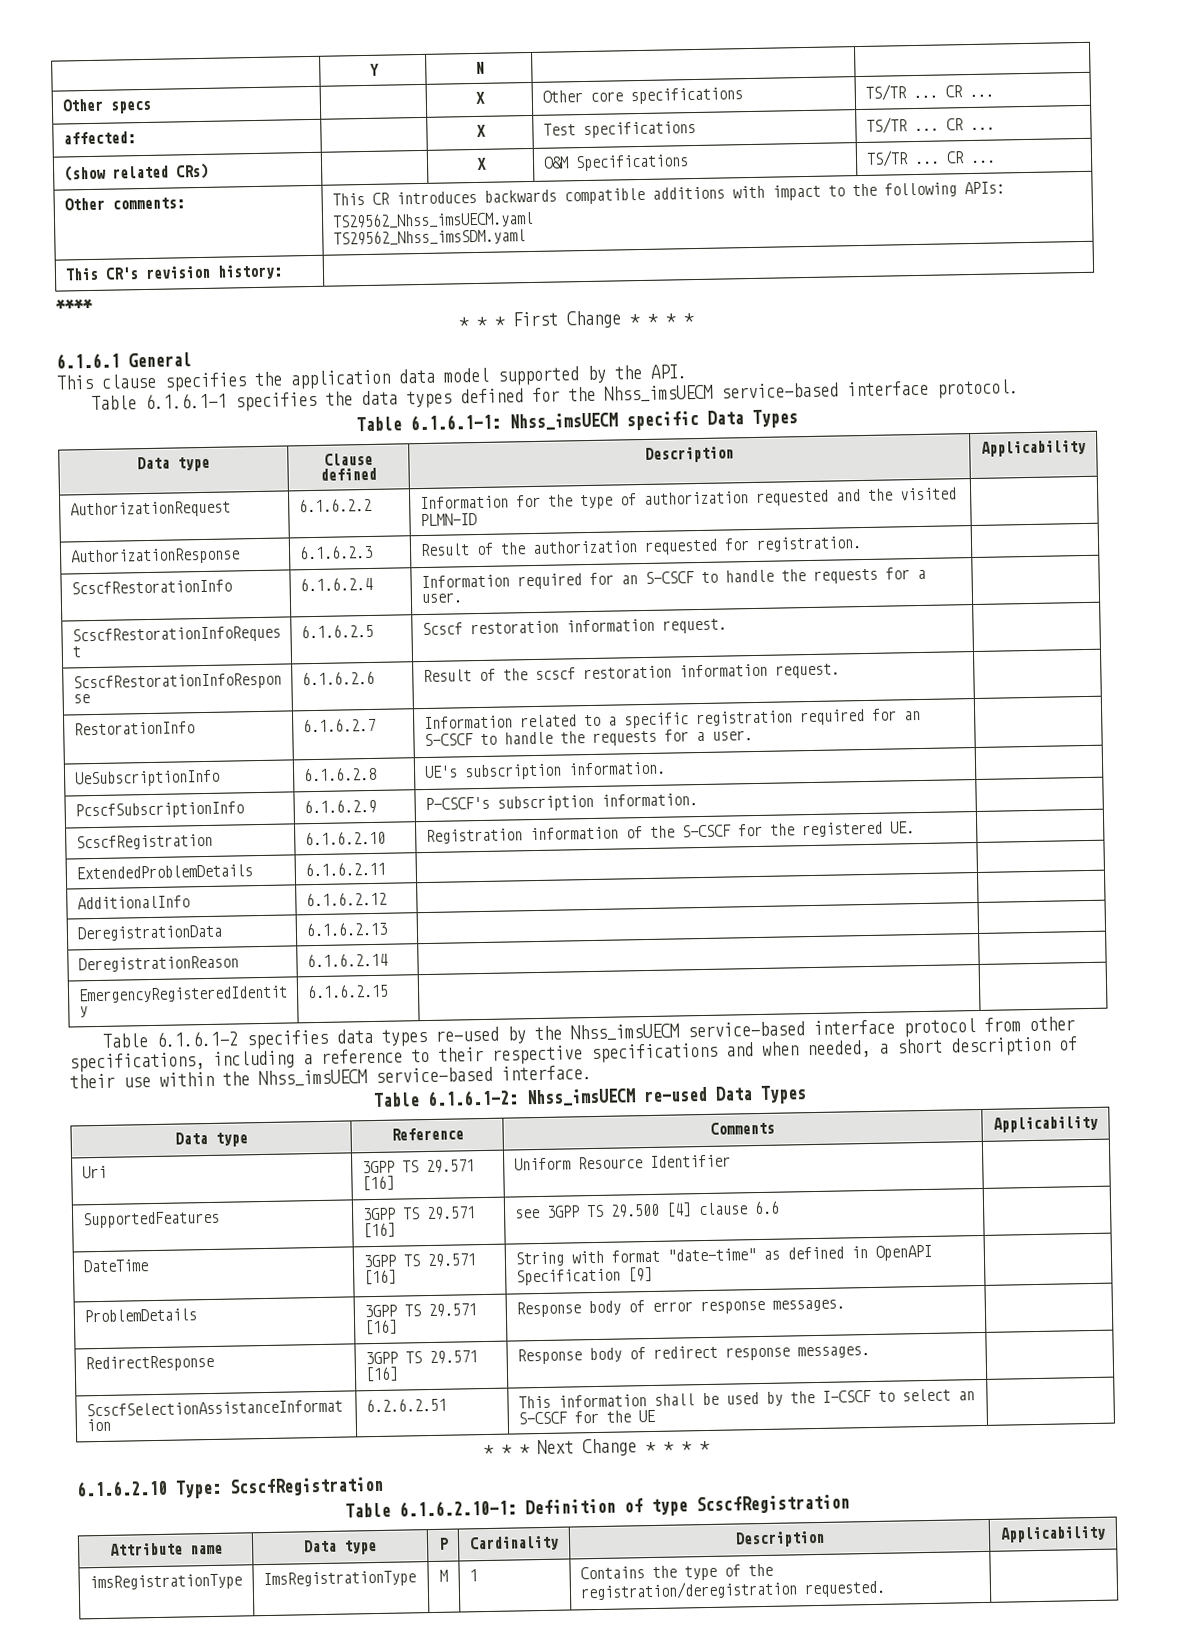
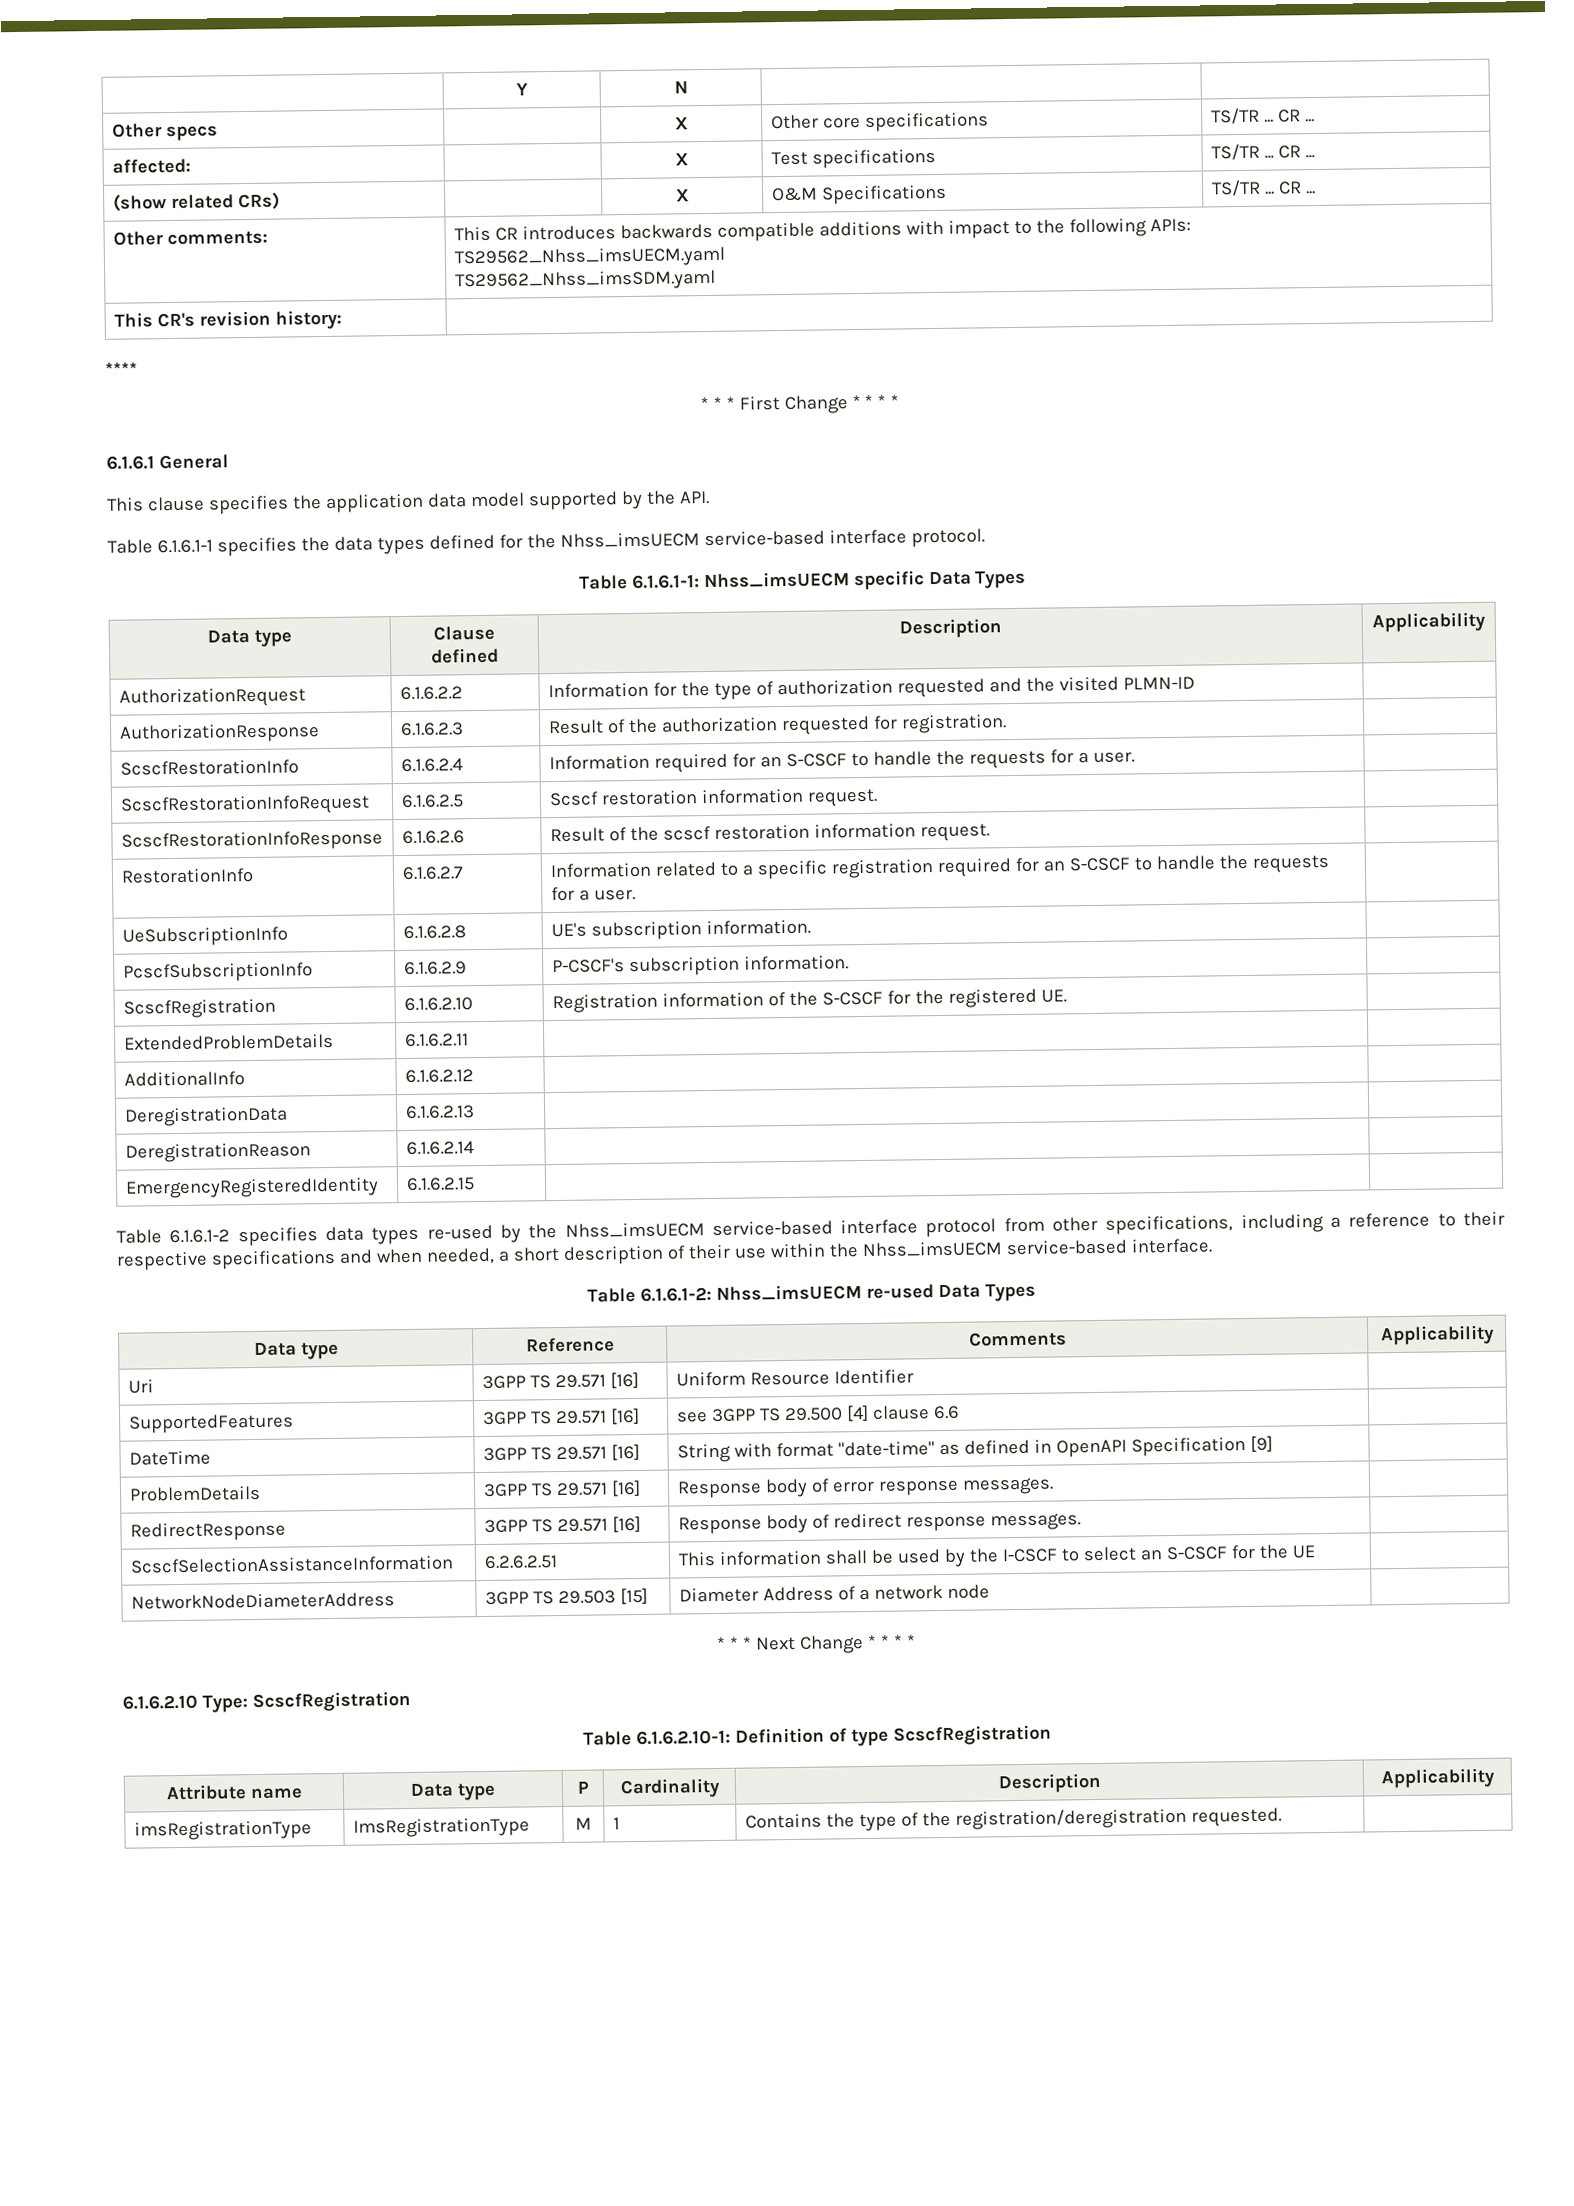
(656, 1416) none -> [131,1592,396,1610] [485,1587,649,1605] [679,1584,991,1603] // NetworkNodeDiameterAddress | 3GPP TS 29.503 [15] | Diameter Address of a network node |

